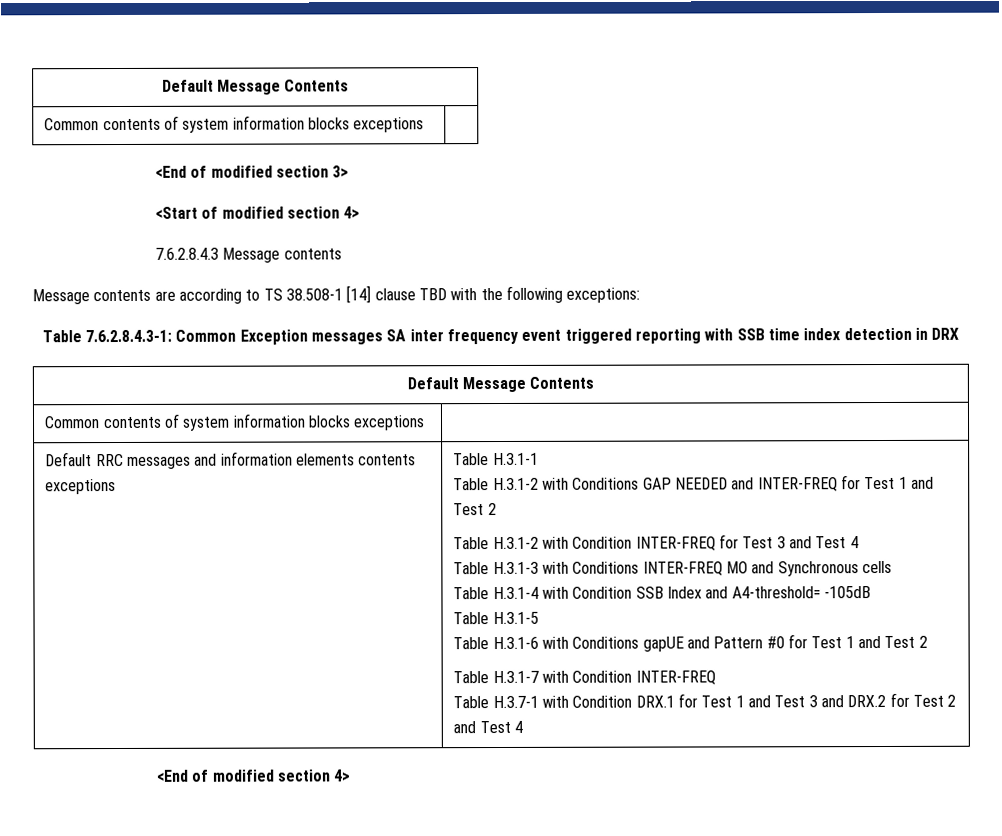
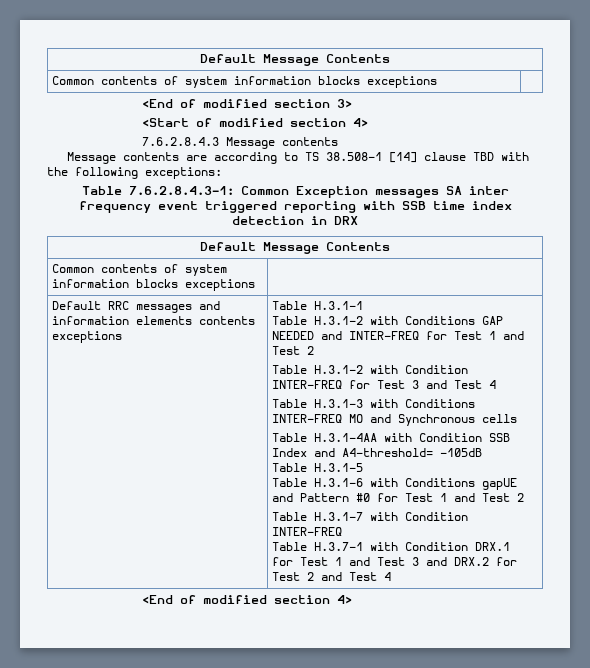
[492,586,539,600] H.3.1-4 -> [314,433,378,442] H.3.1-4AA

